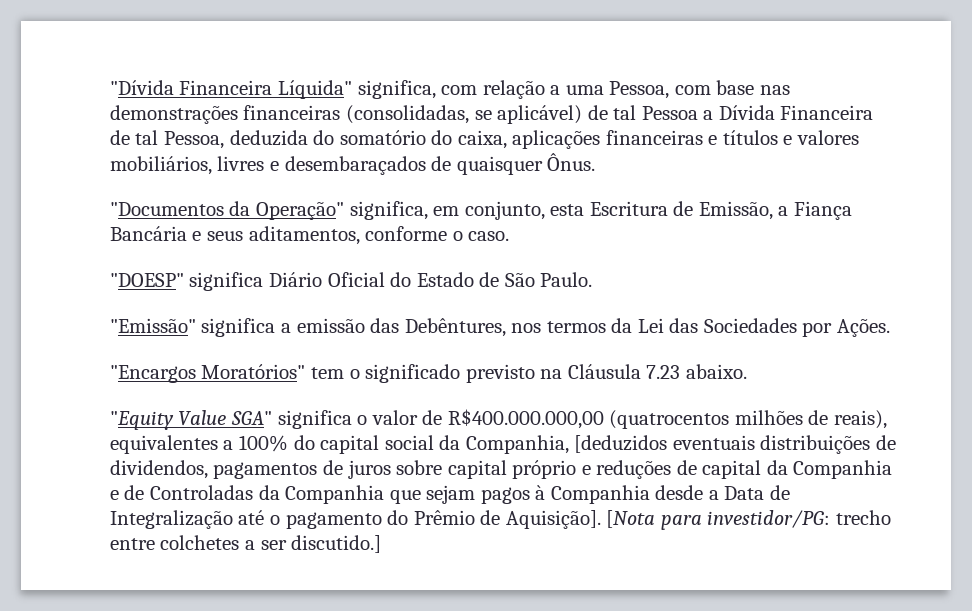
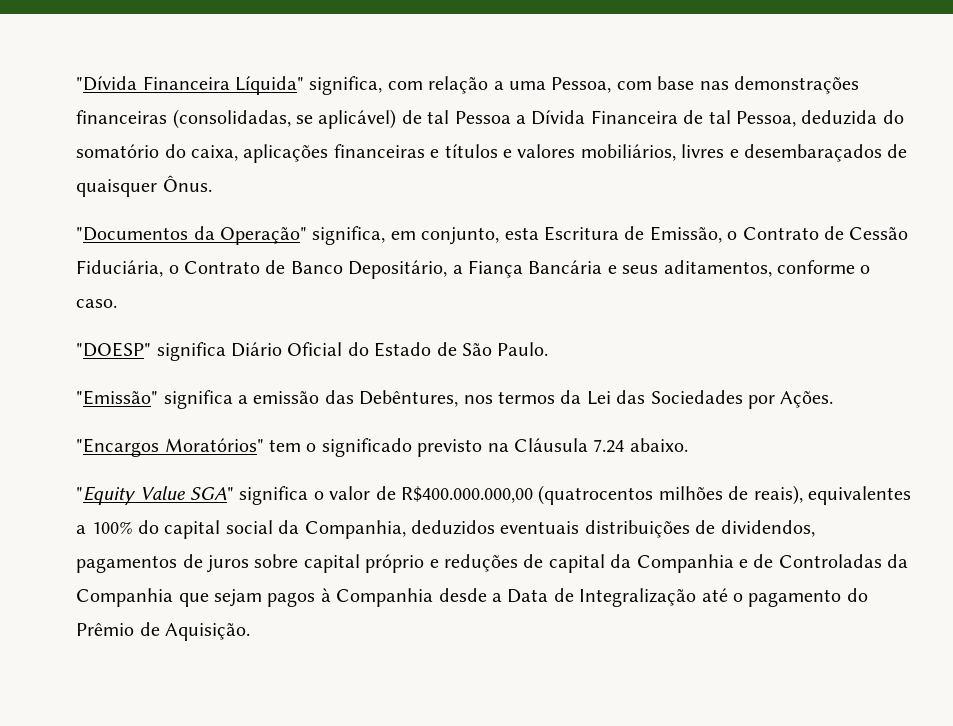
(773, 210) none -> [727,226,909,240] [76,260,448,279] o Contrato de Cessão Fiduciária, o Contrato de Banco Depositário,
[646,365,681,379] 7.23 -> [593,439,625,453] 7.24
[574,435,668,453] [deduzidos -> [410,520,495,535] deduzidos
[505,510,891,530] [109,535,382,553] Aquisição]. [Nota para investidor/PG: trecho entre colchetes a ser discutido.] -> [164,623,250,641] Aquisição.

